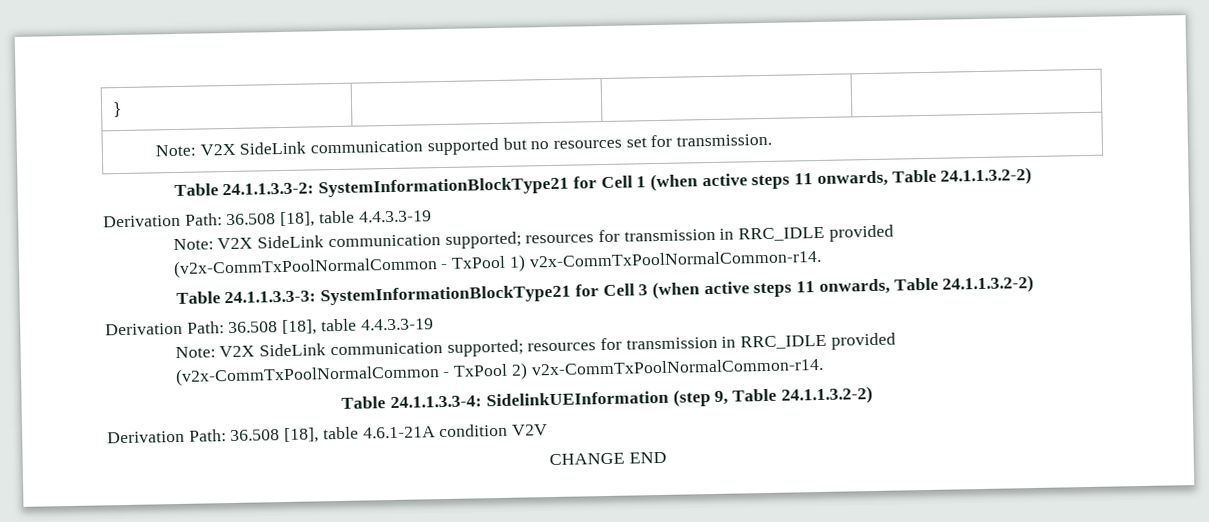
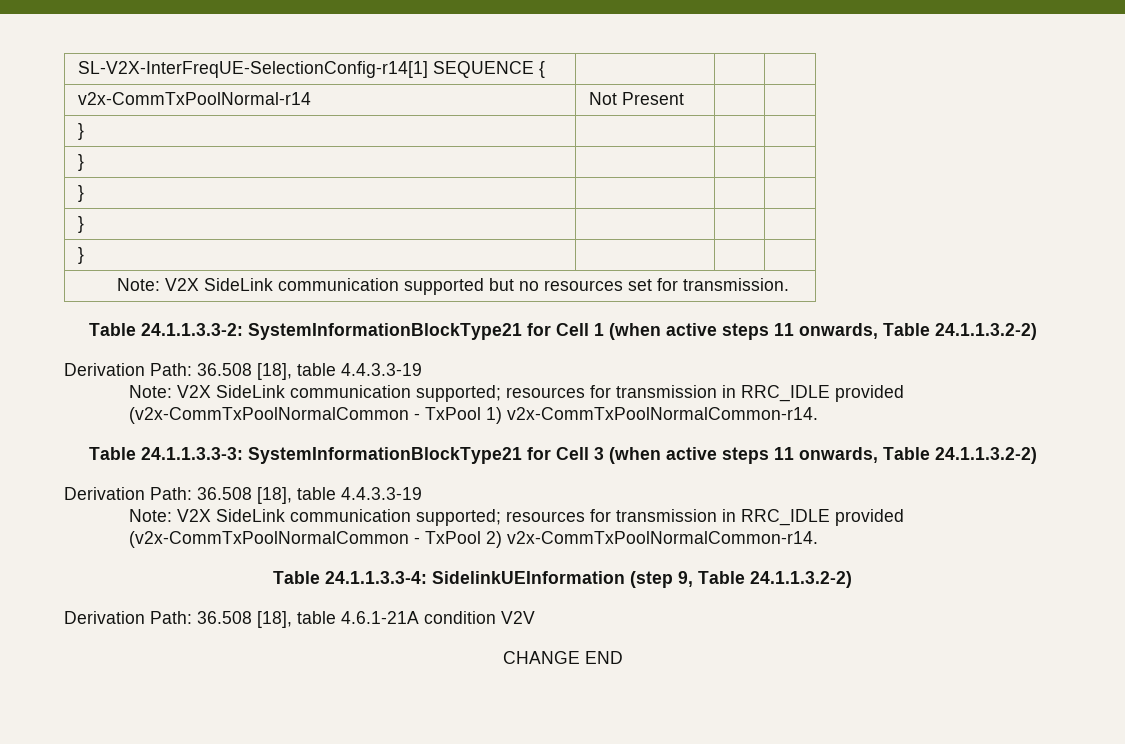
(112, 109) none -> [77,61,545,78] [77,92,311,105] [588,92,684,105] [77,123,84,140] [77,154,84,171] [77,185,84,202] [77,216,84,233] SL-V2X-InterFreqUE-SelectionConfig-r14[1] SEQUENCE { | | | // v2x-CommTxPoolNormal-r14 | Not Present | | // } | | | // } | | | // } | | | // } | | | //

